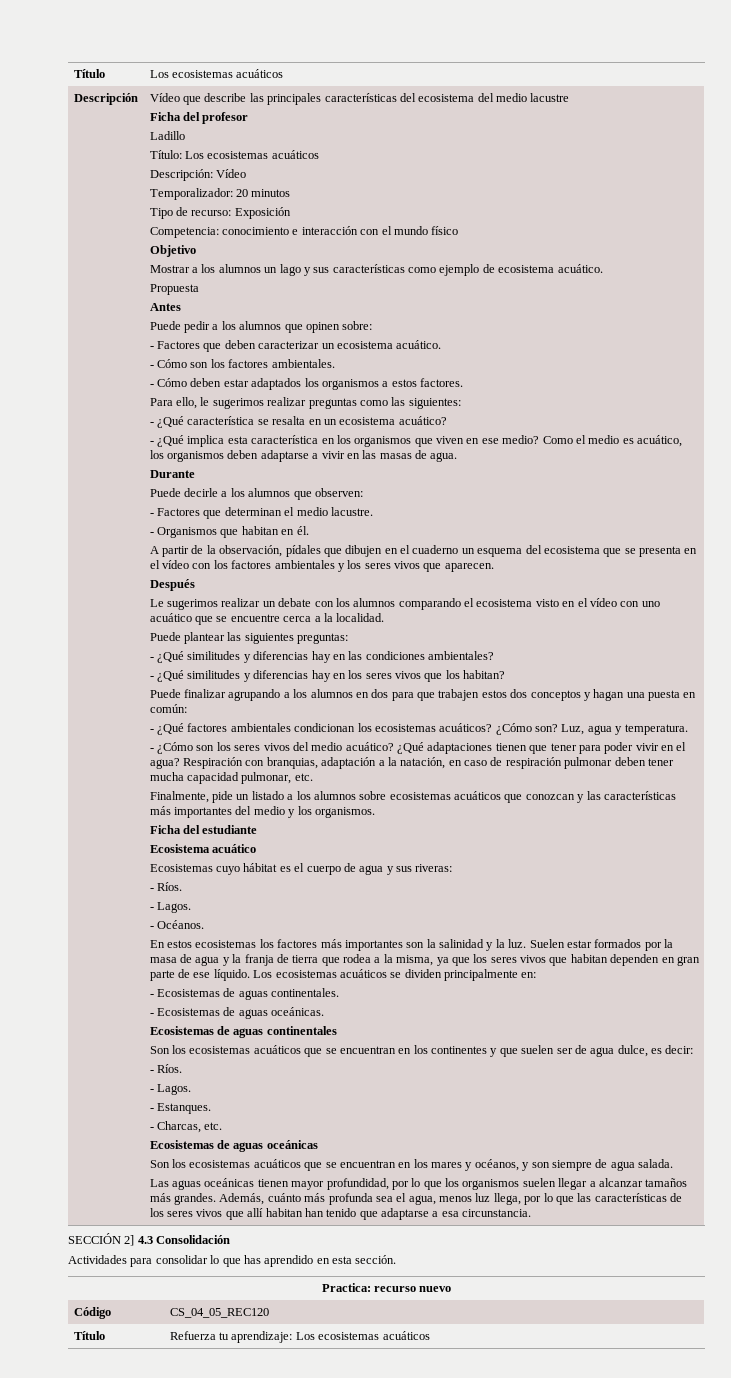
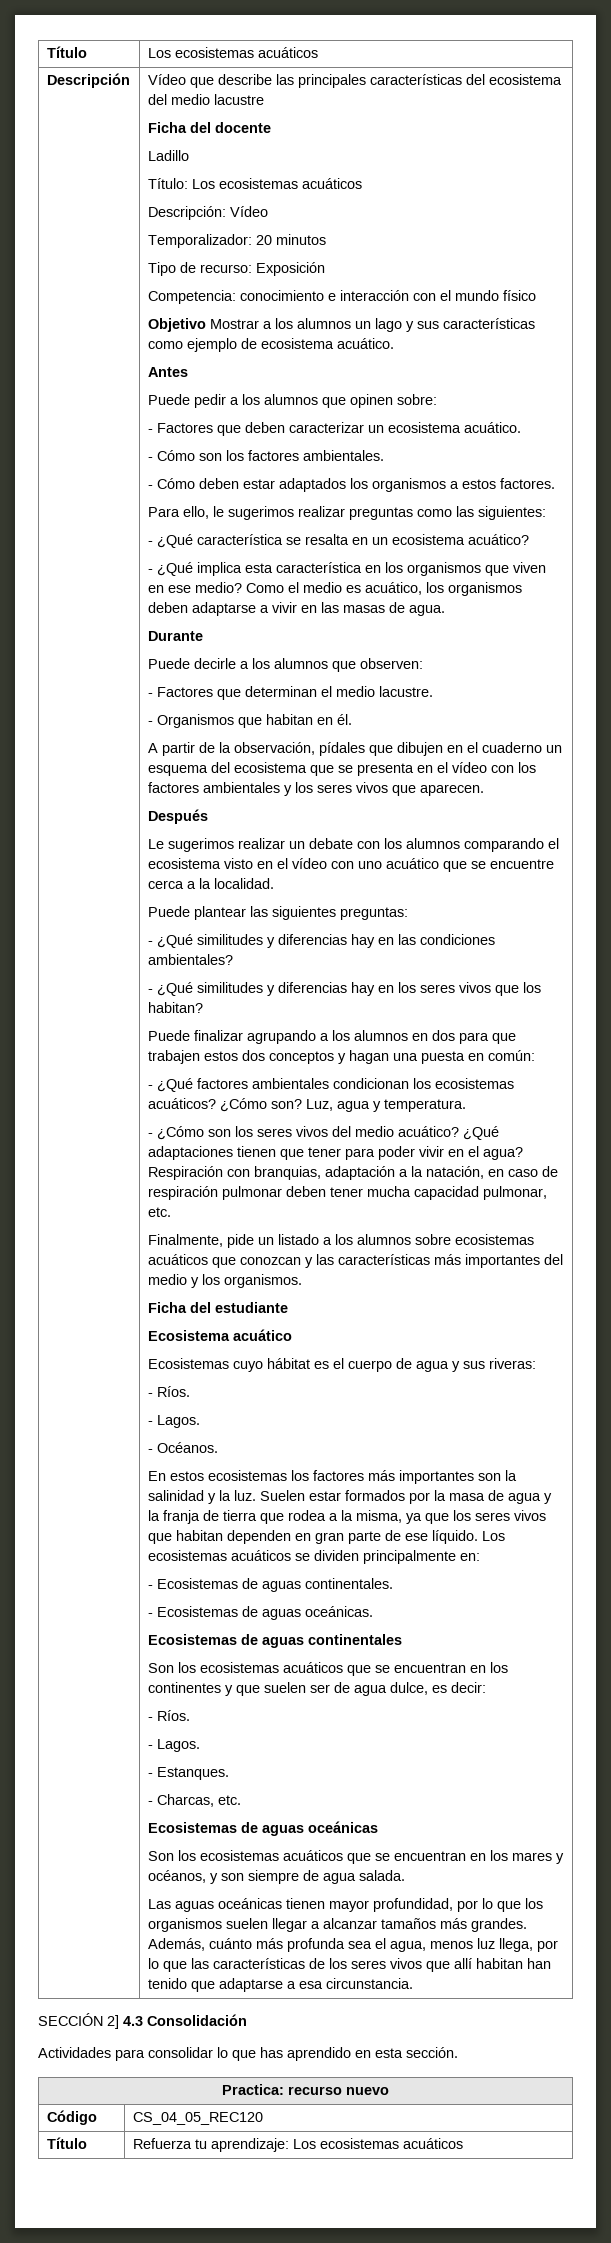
[202,112,249,124] profesor -> [214,122,271,133] docente
(196, 251) // -> (206, 325) none
[149,284,199,295] // Propuesta -> (394, 343) none

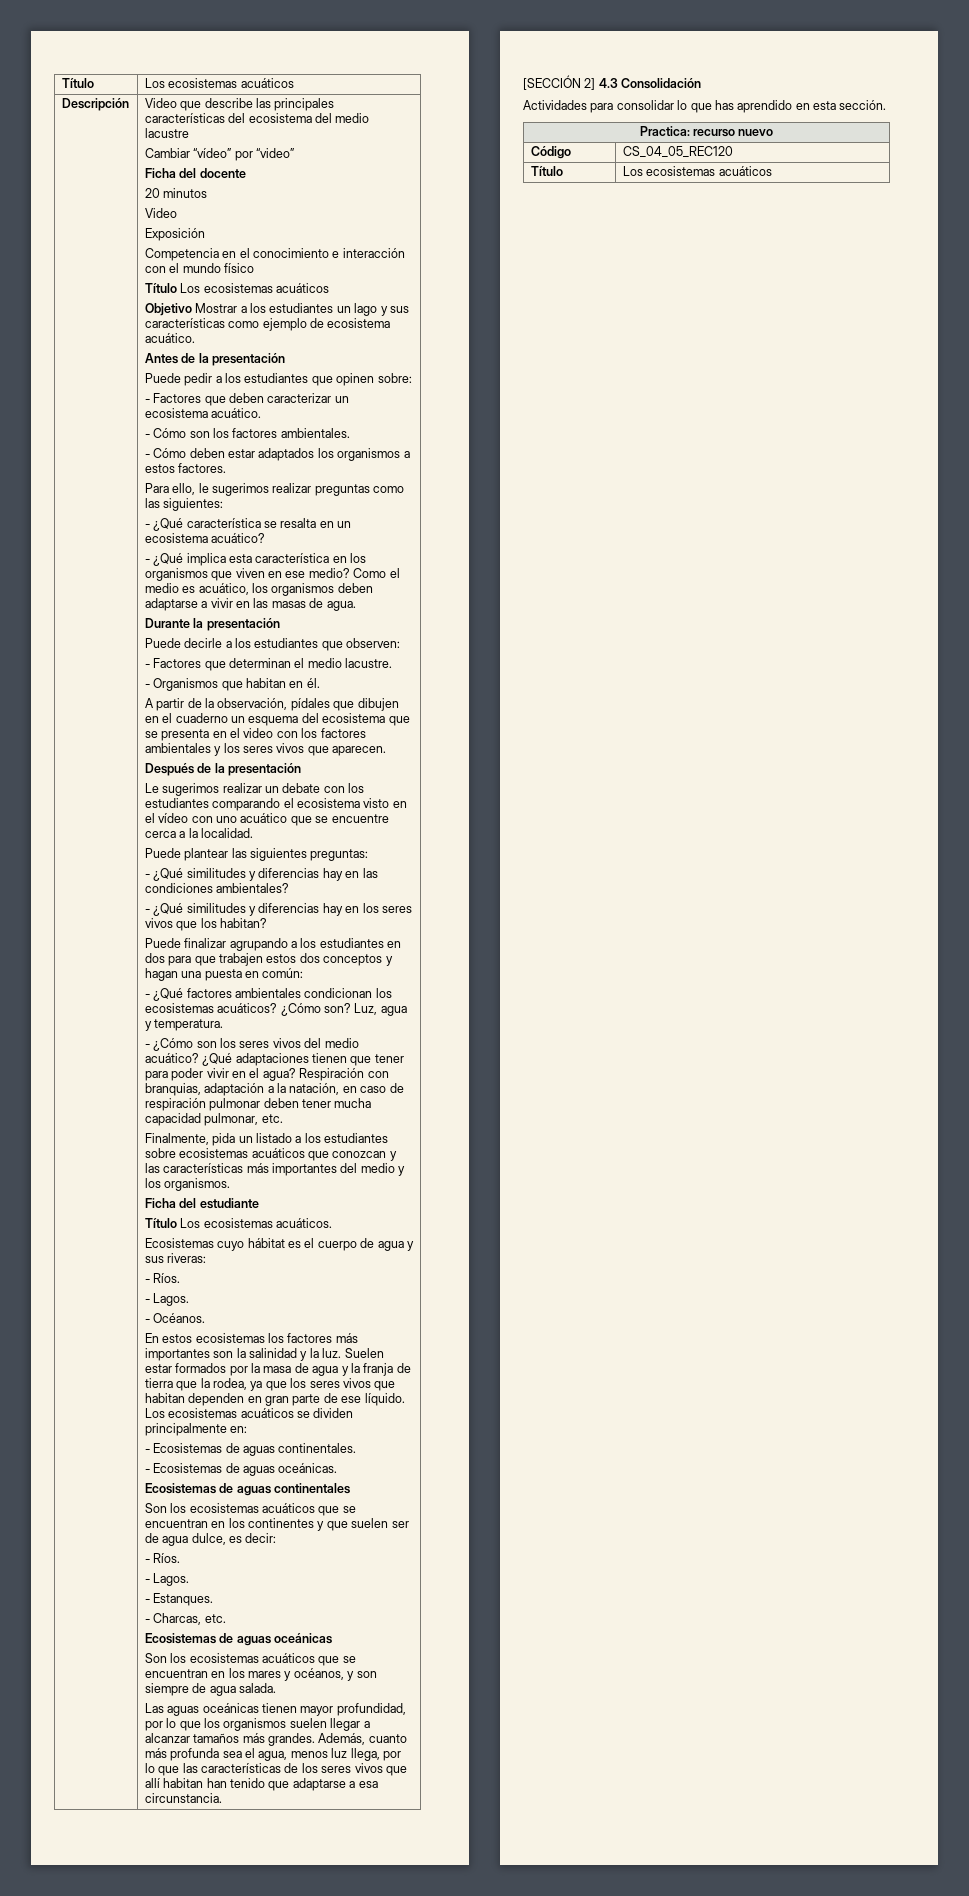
[147,74,186,85] Vídeo -> [144,98,177,108] Video
(264, 99) none -> [144,148,295,161] // Cambiar “vídeo” por “video”
[147,150,189,161] [147,178,362,189] [147,206,268,220] [147,234,326,248] [147,262,325,276] [147,290,236,304] Ladillo // Título: Los ecosistemas acuáticos // Descripción: Vídeo // Temporalizador: 20 minutos // Tipo de recurso: Exposición // Competencia: -> [144,188,208,198] [144,208,177,218] [144,228,205,241] [144,248,250,261] 20 minutos // Video // Exposición // Competencia en el
(536, 295) none -> [144,283,330,293] // Título Los ecosistemas acuáticos
[296,318,351,329] alumnos -> [269,303,334,313] estudiantes
(188, 372) none -> [181,353,286,366] de la presentación
[263,394,318,405] alumnos -> [244,373,309,383] estudiantes
(203, 636) none -> [193,618,280,631] la presentación
[273,658,328,669] alumnos -> [254,638,319,648] estudiantes
[451,762,487,773] vídeo -> [243,728,274,738] video
(208, 816) none -> [197,763,302,776] de la presentación
[405,838,460,849] alumnos -> [144,798,209,808] estudiantes
[353,1030,408,1041] alumnos -> [319,938,384,948] estudiantes
[226,1234,254,1248] pide -> [212,1133,236,1146] pida
[356,1234,411,1245] alumnos -> [324,1133,389,1143] estudiantes
[147,1329,292,1341] Ecosistema acuático -> [144,1218,333,1228] Título Los ecosistemas acuáticos.
[287,1510,402,1523] rodea a la misma, -> [200,1378,248,1390] la rodea,
[208,1938,252,1949] cuánto -> [368,1734,407,1743] cuanto
[38,2013,103,2026] SECCIÓN -> [523,75,581,90] [SECCIÓN
[132,2138,289,2152] Refuerza tu aprendizaje: -> (563, 171) none

